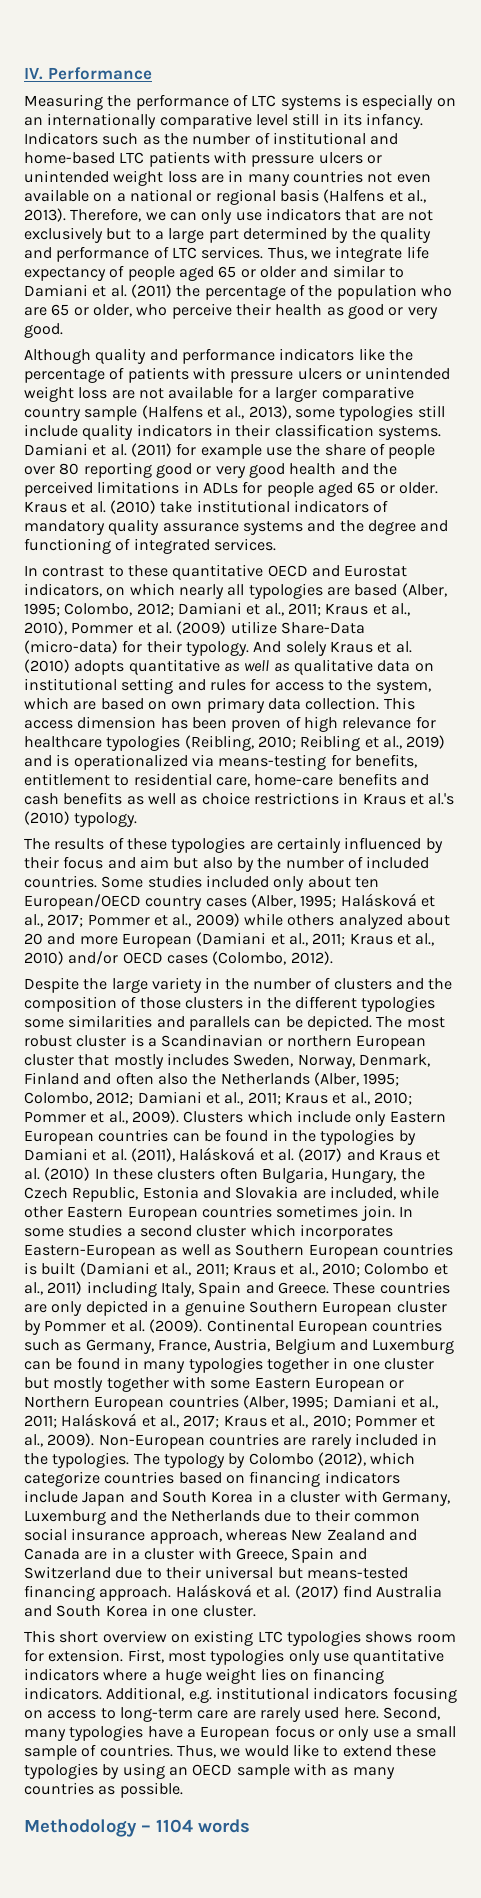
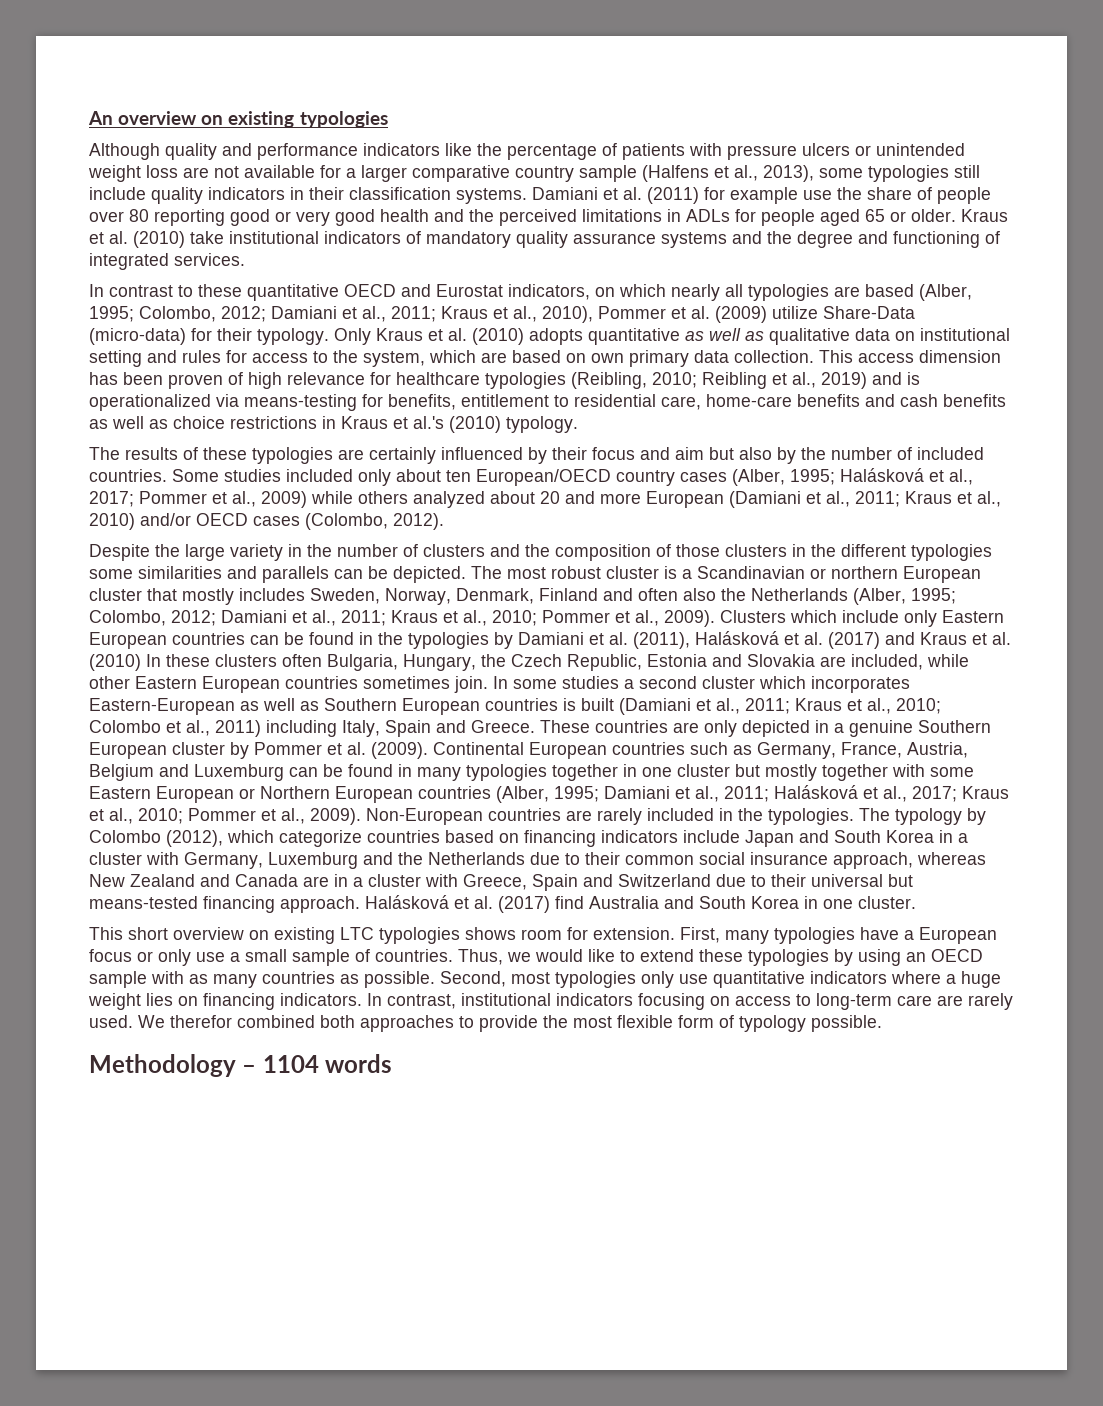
[24,67,152,80] [24,94,456,110] [24,113,424,129] [24,132,399,145] [24,151,382,167] [24,170,431,186] [24,189,426,205] [24,208,433,224] [24,227,431,243] [24,246,429,262] [24,265,404,281] [24,284,452,300] [24,303,438,319] [24,323,63,338] IV. Performance // Measuring the performance of LTC systems is especially on an internationally comparative level still in its infancy. Indicators such as the number of institutional and home-based LTC patients with pressure ulcers or unintended weight loss are in many countries not even available on a national or regional basis (Halfens et al., 2013). Therefore, we can only use indicators that are not exclusively but to a large part determined by the quality and performance of LTC services. Thus, we integrate life expectancy of people aged 65 or older and similar to Damiani et al. (2011) the percentage of the population who are 65 or older, who perceive their health as good or very good. -> [88,111,388,128] An overview on existing typologies
[253,641,327,656] And solely -> [334,328,371,345] Only
[167,1649,445,1665] [24,1668,385,1684] [24,1687,457,1703] [24,1707,440,1722] most typologies only use quantitative indicators where a huge weight lies on financing indicators. Additional, e.g. institutional indicators focusing on access to long-term care are rarely used here. Second, -> (720, 935) none
(183, 1790) none -> [440,971,1001,988] [88,993,1013,1010] [89,1015,882,1032] Second, most typologies only use quantitative indicators where a huge weight lies on financing indicators. In contrast, institutional indicators focusing on access to long-term care are rarely used. We therefor combined both approaches to provide the most flexible form of typology possible.

